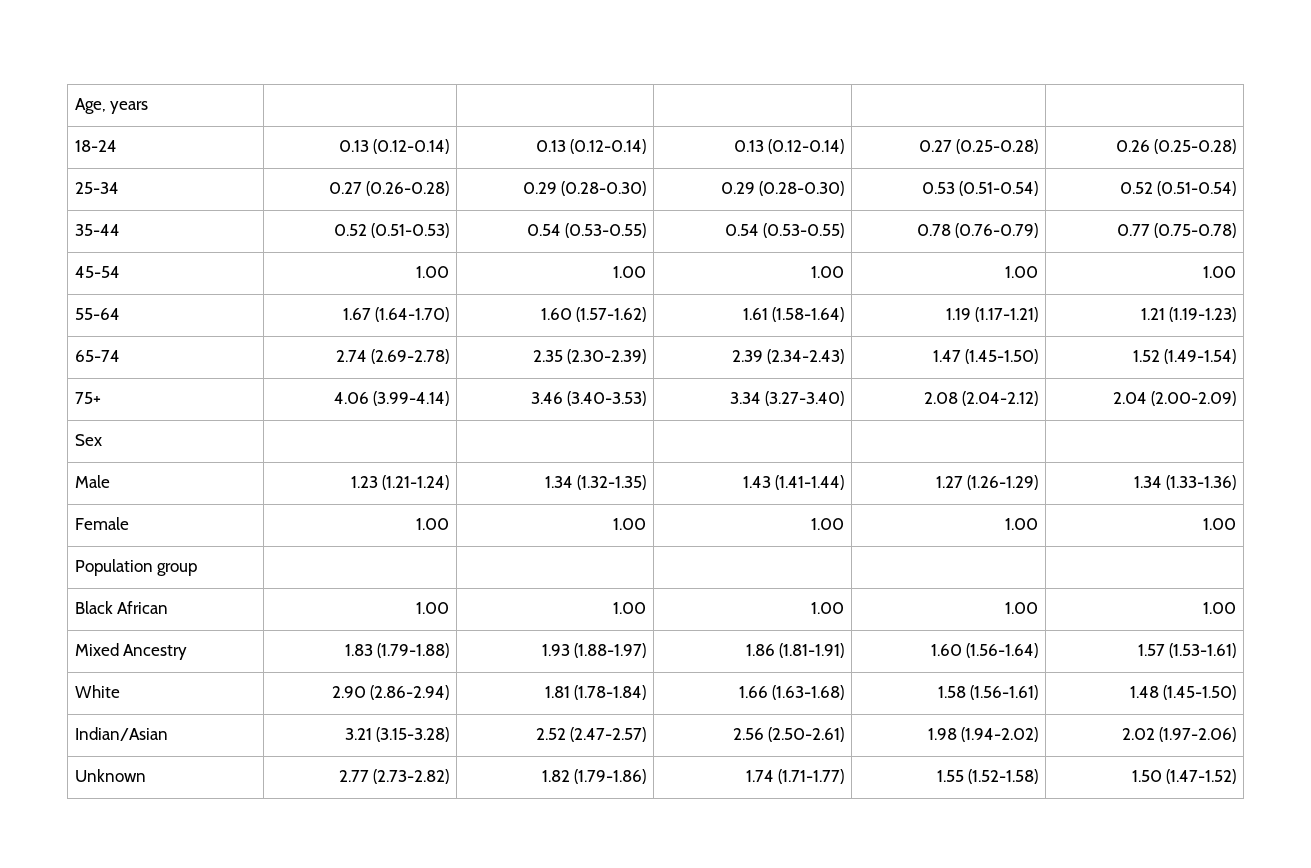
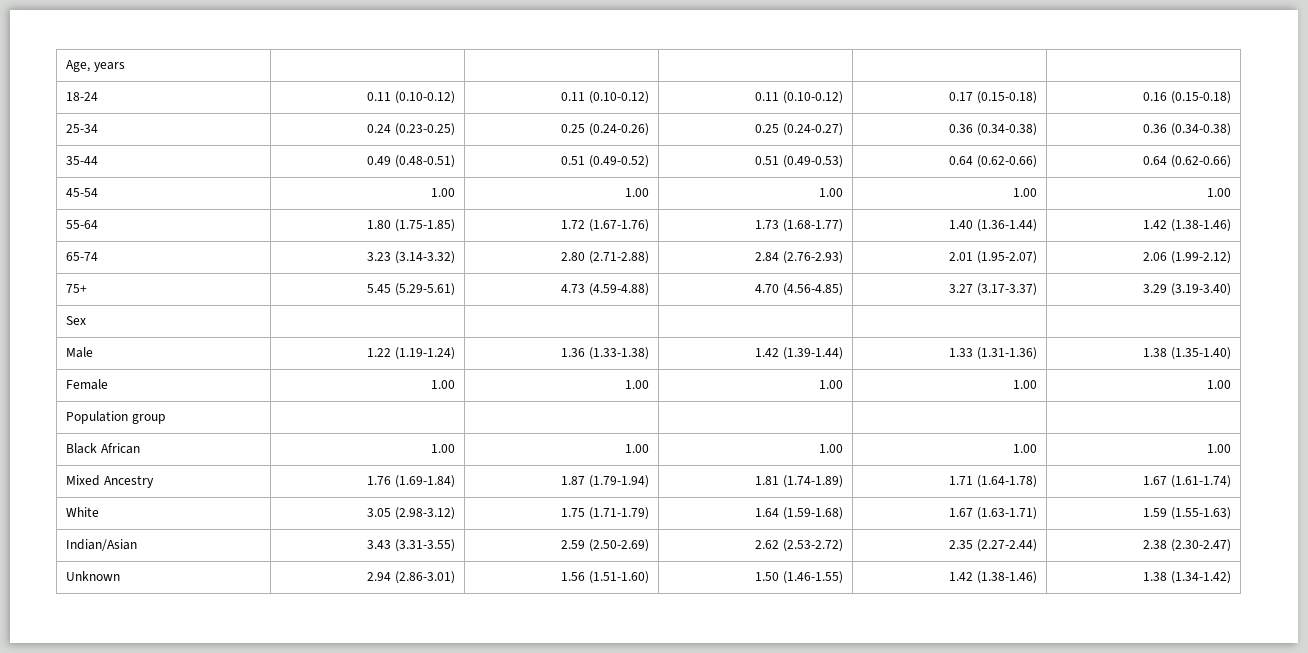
[338,139,450,154] [535,139,647,154] [733,139,845,154] [918,139,1039,154] [1115,139,1237,154] [74,182,119,194] [328,181,450,196] [522,181,647,196] [720,181,845,196] [921,181,1039,196] [1119,181,1237,196] [74,224,120,236] [333,223,450,238] [526,223,647,238] [724,223,845,238] [916,223,1039,238] [1116,223,1237,238] 0.13 (0.12-0.14) | 0.13 (0.12-0.14) | 0.13 (0.12-0.14) | 0.27 (0.25-0.28) | 0.26 (0.25-0.28) // 25-34 | 0.27 (0.26-0.28) | 0.29 (0.28-0.30) | 0.29 (0.28-0.30) | 0.53 (0.51-0.54) | 0.52 (0.51-0.54) // 35-44 | 0.52 (0.51-0.53) | 0.54 (0.53-0.55) | 0.54 (0.53-0.55) | 0.78 (0.76-0.79) | 0.77 (0.75-0.78) -> [366,91,455,104] [560,91,649,104] [754,91,843,104] [948,91,1037,104] [1142,91,1231,104] [66,124,99,133] [366,123,455,136] [560,123,649,136] [754,123,843,136] [948,123,1037,136] [1142,123,1231,136] [66,156,99,165] [366,155,455,168] [560,155,649,168] [754,155,843,168] [948,155,1037,168] [1142,155,1231,168] 0.11 (0.10-0.12) | 0.11 (0.10-0.12) | 0.11 (0.10-0.12) | 0.17 (0.15-0.18) | 0.16 (0.15-0.18) // 25-34 | 0.24 (0.23-0.25) | 0.25 (0.24-0.26) | 0.25 (0.24-0.27) | 0.36 (0.34-0.38) | 0.36 (0.34-0.38) // 35-44 | 0.49 (0.48-0.51) | 0.51 (0.49-0.52) | 0.51 (0.49-0.53) | 0.64 (0.62-0.66) | 0.64 (0.62-0.66)
[342,307,450,322] [540,307,647,322] [742,307,845,322] [945,307,1039,322] [1140,307,1237,322] [74,350,120,362] [335,349,450,364] [532,349,647,364] [731,349,845,364] [932,349,1039,364] [1132,349,1237,364] [74,392,101,404] [333,391,450,406] [530,391,647,406] [729,391,845,406] [923,391,1039,406] [1112,391,1237,406] [74,434,102,446] [74,475,110,488] [350,475,450,490] [544,475,647,490] [742,475,845,490] [935,475,1039,490] [1133,475,1237,490] 1.67 (1.64-1.70) | 1.60 (1.57-1.62) | 1.61 (1.58-1.64) | 1.19 (1.17-1.21) | 1.21 (1.19-1.23) // 65-74 | 2.74 (2.69-2.78) | 2.35 (2.30-2.39) | 2.39 (2.34-2.43) | 1.47 (1.45-1.50) | 1.52 (1.49-1.54) // 75+ | 4.06 (3.99-4.14) | 3.46 (3.40-3.53) | 3.34 (3.27-3.40) | 2.08 (2.04-2.12) | 2.04 (2.00-2.09) // Sex | | | | | // Male | 1.23 (1.21-1.24) | 1.34 (1.32-1.35) | 1.43 (1.41-1.44) | 1.27 (1.26-1.29) | 1.34 (1.33-1.36) -> [366,219,455,232] [560,219,649,232] [754,219,843,232] [948,219,1037,232] [1142,219,1231,232] [66,252,99,261] [366,251,455,264] [560,251,649,264] [754,251,843,264] [948,251,1037,264] [1142,251,1231,264] [66,284,88,293] [366,283,455,296] [560,283,649,296] [754,283,843,296] [948,283,1037,296] [1142,283,1231,296] [66,316,87,325] [66,347,94,358] [366,347,455,360] [560,347,649,360] [754,347,843,360] [948,347,1037,360] [1142,347,1231,360] 1.80 (1.75-1.85) | 1.72 (1.67-1.76) | 1.73 (1.68-1.77) | 1.40 (1.36-1.44) | 1.42 (1.38-1.46) // 65-74 | 3.23 (3.14-3.32) | 2.80 (2.71-2.88) | 2.84 (2.76-2.93) | 2.01 (1.95-2.07) | 2.06 (1.99-2.12) // 75+ | 5.45 (5.29-5.61) | 4.73 (4.59-4.88) | 4.70 (4.56-4.85) | 3.27 (3.17-3.37) | 3.29 (3.19-3.40) // Sex | | | | | // Male | 1.22 (1.19-1.24) | 1.36 (1.33-1.38) | 1.42 (1.39-1.44) | 1.33 (1.31-1.36) | 1.38 (1.35-1.40)
[344,643,450,658] [541,643,647,658] [745,643,845,658] [930,643,1039,658] [1137,643,1237,658] [74,685,120,698] [331,685,450,700] [544,685,647,700] [738,685,845,700] [937,685,1039,700] [1129,685,1237,700] [74,727,168,741] [344,727,450,742] [535,727,647,742] [732,727,845,742] [927,727,1039,742] [1121,727,1237,742] [74,769,146,782] [338,769,450,784] [541,769,647,784] [745,769,845,784] [936,769,1039,784] [1131,769,1237,784] 1.83 (1.79-1.88) | 1.93 (1.88-1.97) | 1.86 (1.81-1.91) | 1.60 (1.56-1.64) | 1.57 (1.53-1.61) // White | 2.90 (2.86-2.94) | 1.81 (1.78-1.84) | 1.66 (1.63-1.68) | 1.58 (1.56-1.61) | 1.48 (1.45-1.50) // Indian/Asian | 3.21 (3.15-3.28) | 2.52 (2.47-2.57) | 2.56 (2.50-2.61) | 1.98 (1.94-2.02) | 2.02 (1.97-2.06) // Unknown | 2.77 (2.73-2.82) | 1.82 (1.79-1.86) | 1.74 (1.71-1.77) | 1.55 (1.52-1.58) | 1.50 (1.47-1.52) -> [366,475,455,488] [560,475,649,488] [754,475,843,488] [948,475,1037,488] [1142,475,1231,488] [66,507,100,517] [366,507,455,520] [560,507,649,520] [754,507,843,520] [948,507,1037,520] [1142,507,1231,520] [66,539,138,551] [366,539,455,552] [560,539,649,552] [754,539,843,552] [948,539,1037,552] [1142,539,1231,552] [66,571,121,581] [366,571,455,584] [560,571,649,584] [754,571,843,584] [948,571,1037,584] [1142,571,1231,584] 1.76 (1.69-1.84) | 1.87 (1.79-1.94) | 1.81 (1.74-1.89) | 1.71 (1.64-1.78) | 1.67 (1.61-1.74) // White | 3.05 (2.98-3.12) | 1.75 (1.71-1.79) | 1.64 (1.59-1.68) | 1.67 (1.63-1.71) | 1.59 (1.55-1.63) // Indian/Asian | 3.43 (3.31-3.55) | 2.59 (2.50-2.69) | 2.62 (2.53-2.72) | 2.35 (2.27-2.44) | 2.38 (2.30-2.47) // Unknown | 2.94 (2.86-3.01) | 1.56 (1.51-1.60) | 1.50 (1.46-1.55) | 1.42 (1.38-1.46) | 1.38 (1.34-1.42)

